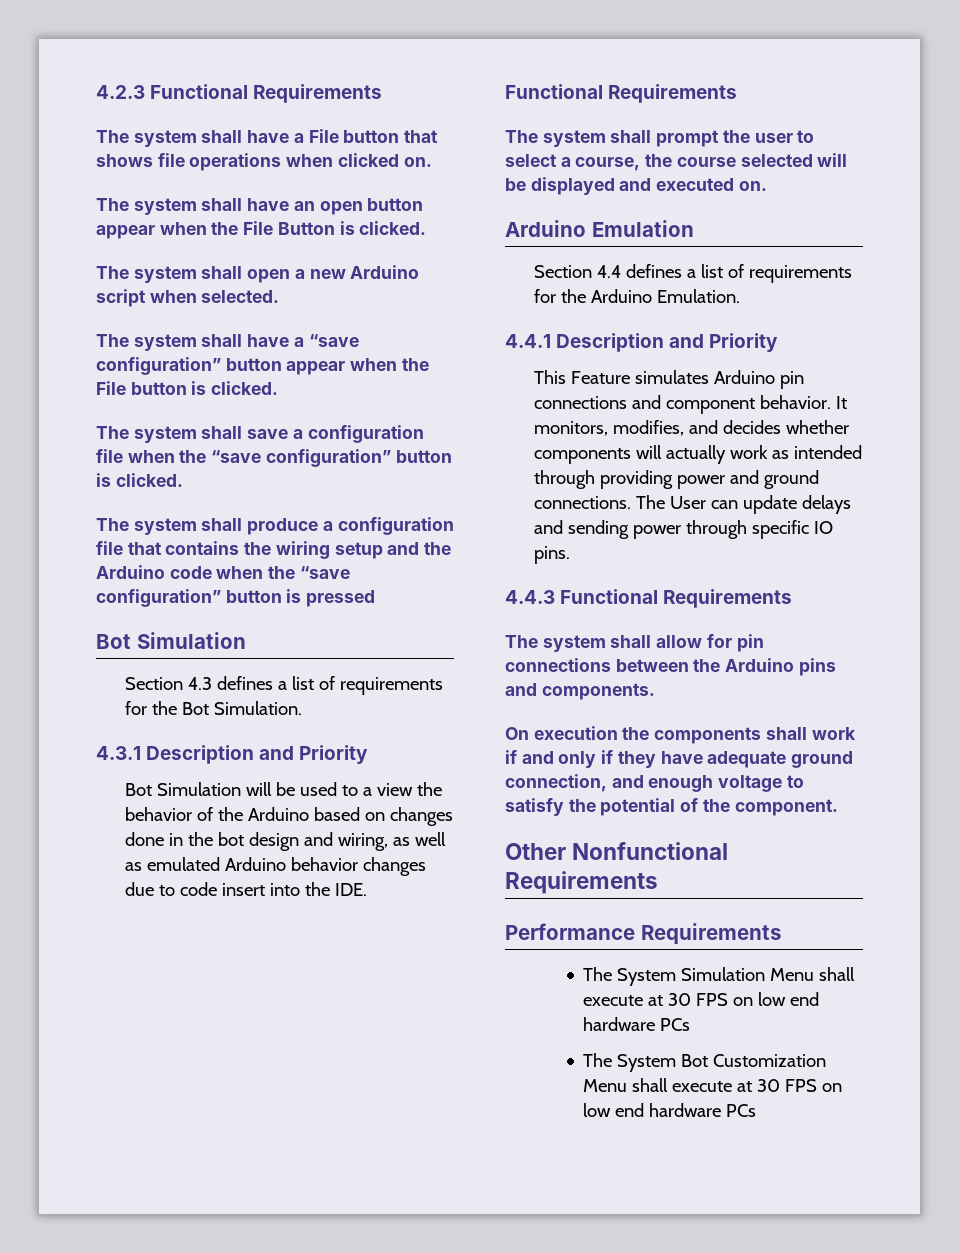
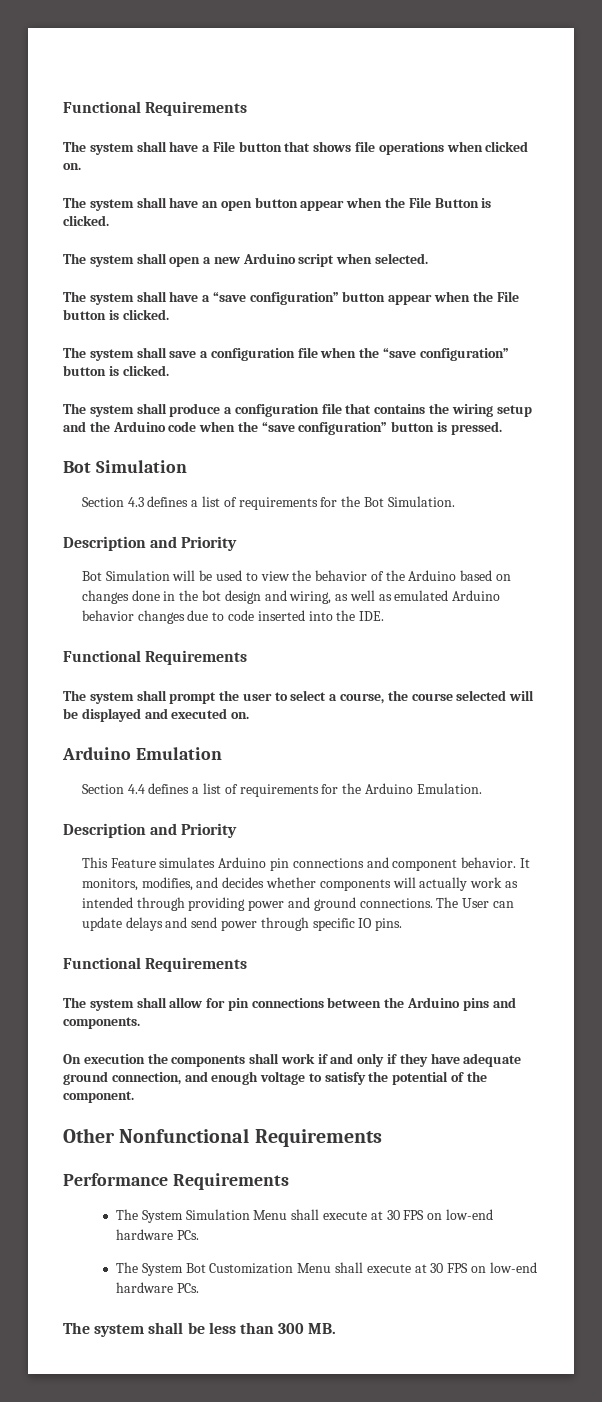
[96,85,145,99] 4.2.3 -> (63, 107) none
[306,590,376,607] pressed -> [450,421,502,435] pressed.
[96,746,141,760] 4.3.1 -> (455, 501) none
[362,787,372,796] a -> (258, 576) none
[222,883,266,896] insert -> [257,610,305,621] inserted
[505,334,551,348] 4.4.1 -> (482, 788) none
[568,520,630,539] sending -> [191,917,218,928] send
[505,590,555,604] 4.4.3 -> (403, 924) none
[758,992,820,1006] [583,1017,691,1031] low end hardware PCs -> [445,1209,493,1220] [116,1229,199,1240] low-end hardware PCs.
[583,1103,757,1117] low end hardware PCs -> [489,1262,537,1273] [116,1282,199,1293] [63,1322,337,1337] low-end hardware PCs. // The system shall be less than 300 MB.

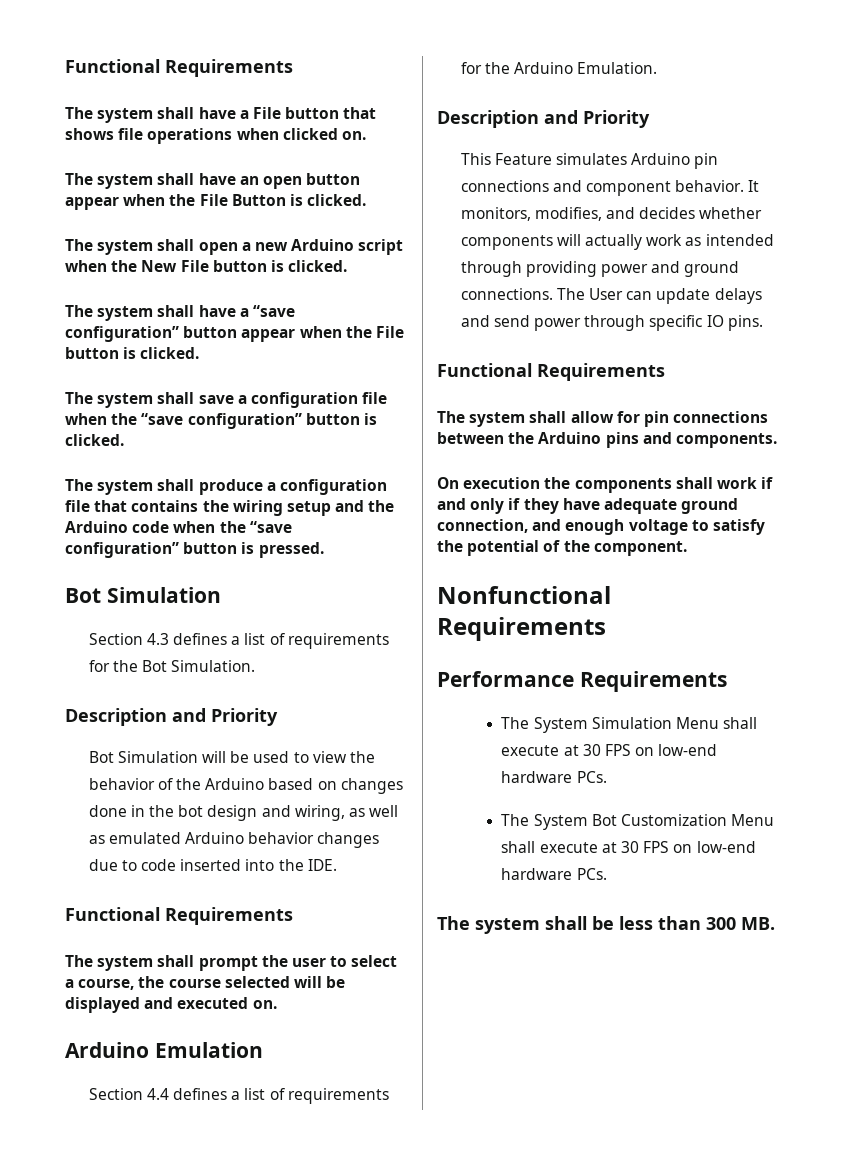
[375,253,429,264] selected. -> [111,260,348,272] the New File button is clicked.
[63,1128,115,1143] Other -> (687, 548) none

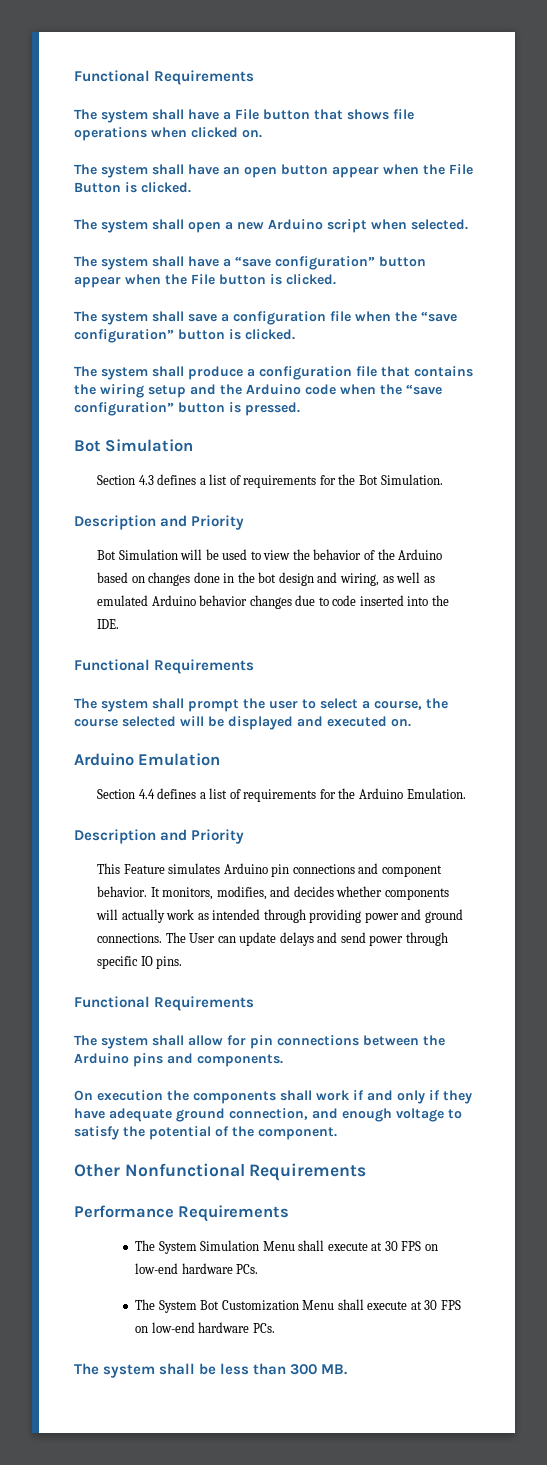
[111,260,348,272] the New File button is clicked. -> [411,219,468,230] selected.
(687, 548) none -> [74,1164,120,1177] Other

